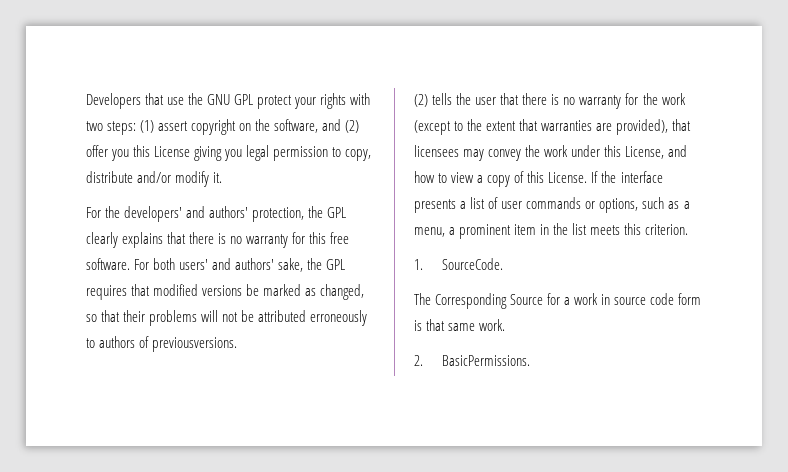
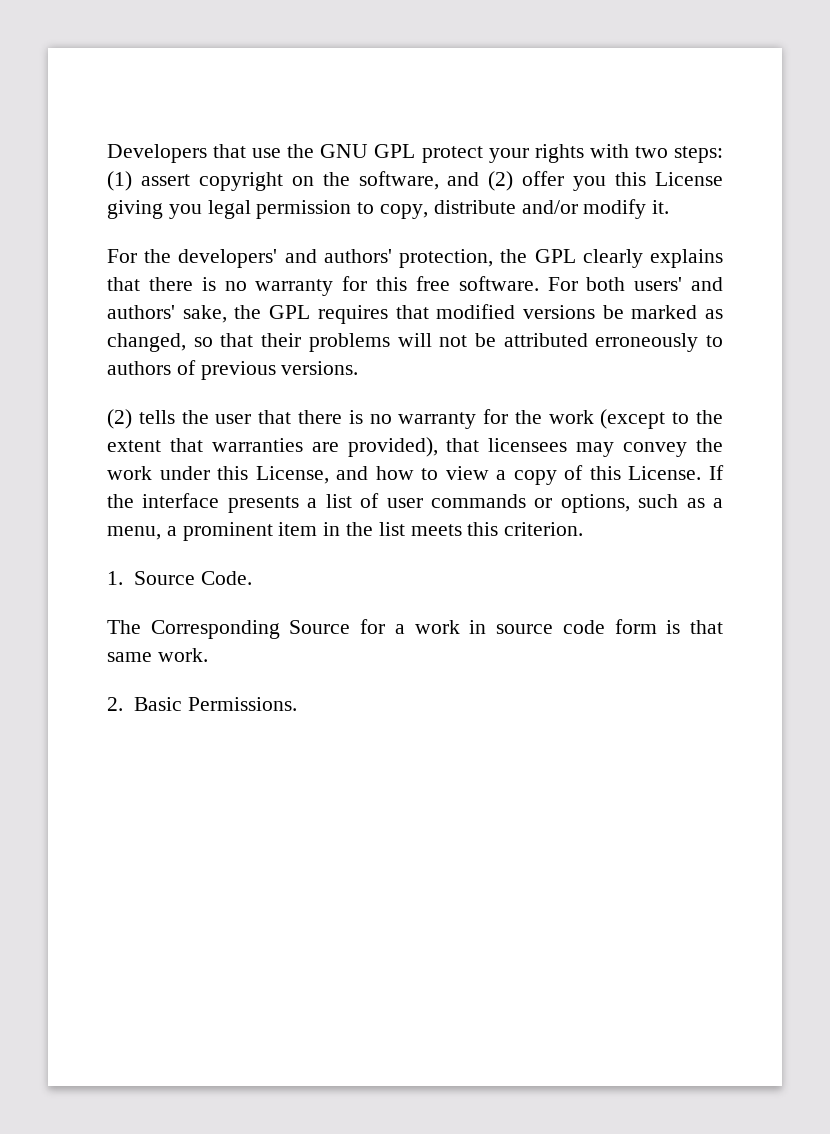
[152,337,238,352] previousversions. -> [200,361,359,380] previous versions.
[442,258,504,270] SourceCode. -> [133,571,252,585] Source Code.
[442,355,531,366] BasicPermissions. -> [133,697,297,711] Basic Permissions.

